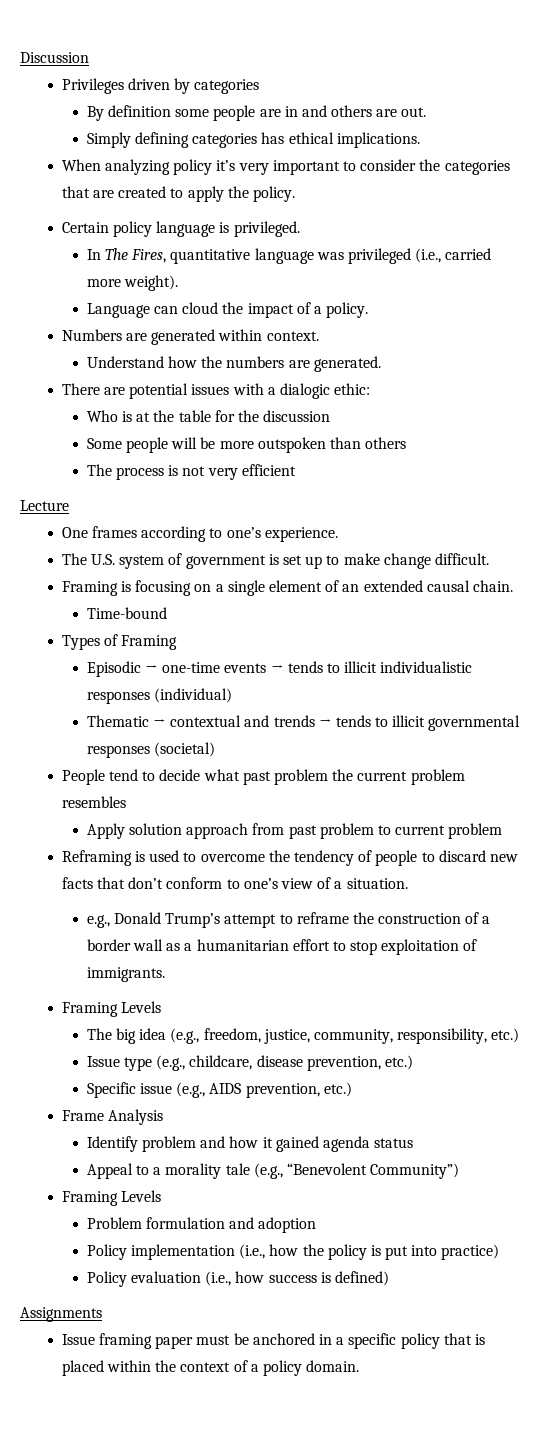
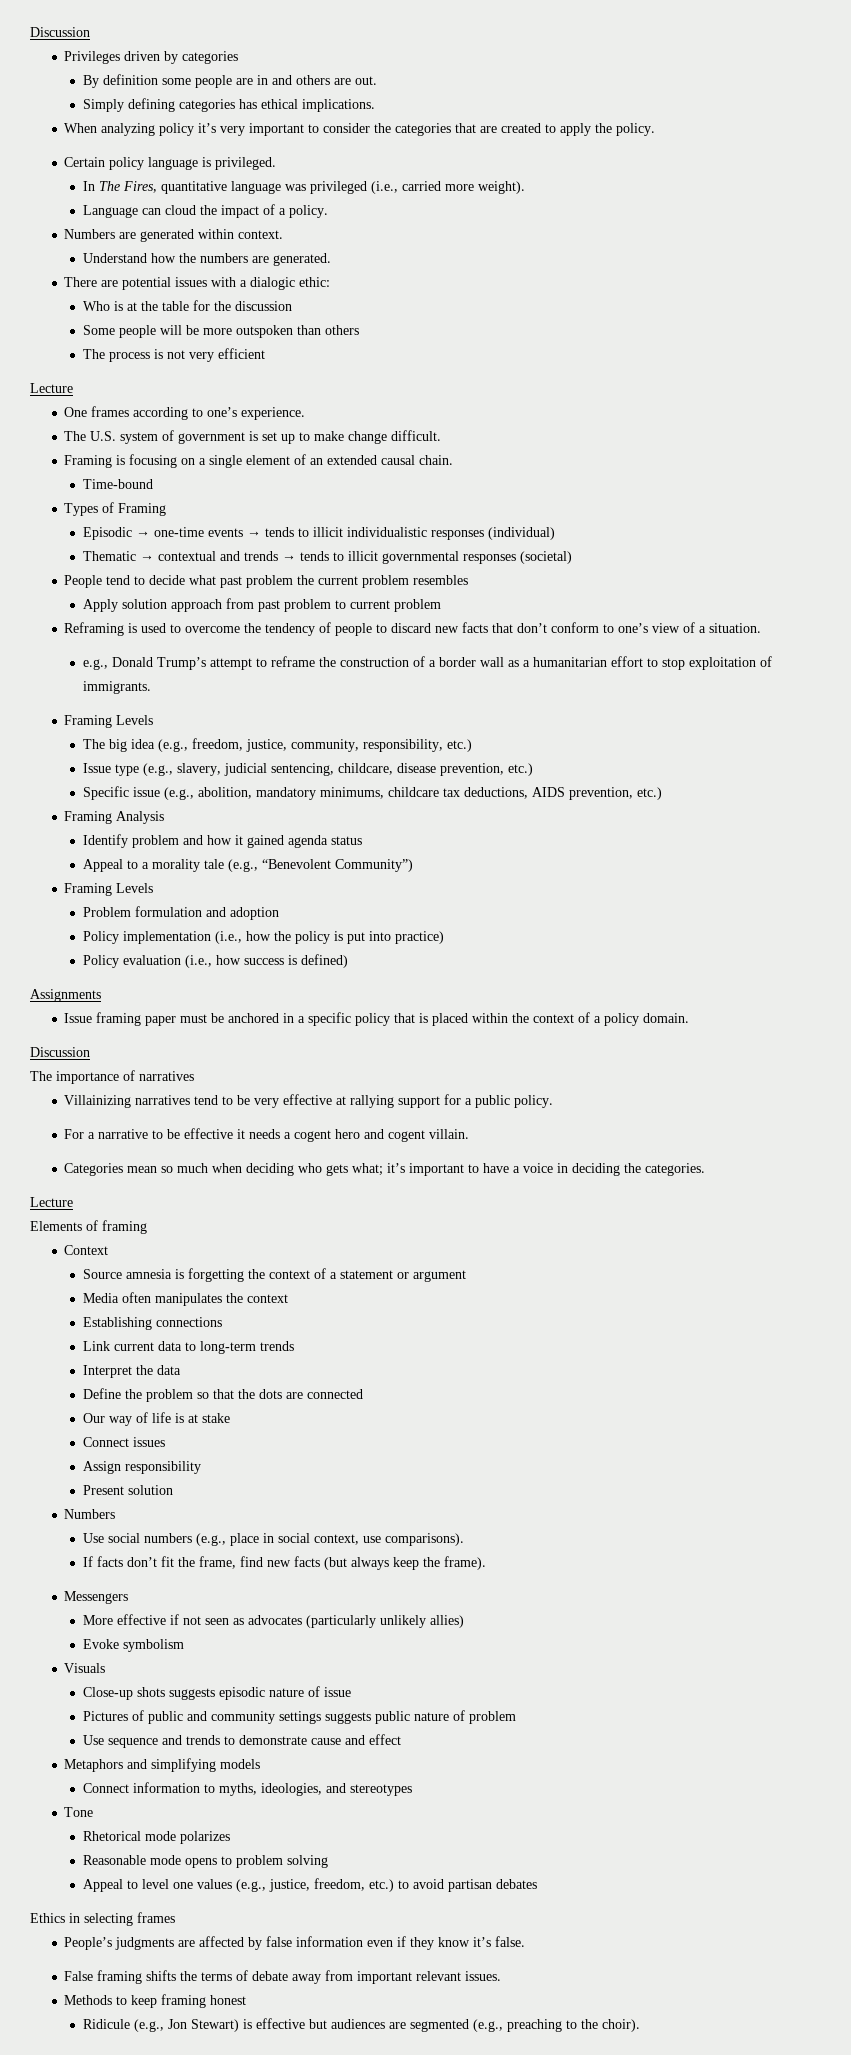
(186, 1063) none -> [176,763,334,776] slavery, judicial sentencing,
(206, 1090) none -> [197,787,528,800] abolition, mandatory minimums, childcare tax deductions,
[61,1110,104,1121] Frame -> [64,811,113,824] Framing
(360, 1366) none -> [30,1047,90,1057] [30,1070,194,1084] [64,1094,554,1108] [64,1128,470,1142] [64,1163,706,1176] [30,1197,73,1207] [30,1220,147,1234] [64,1245,109,1255] [82,1268,466,1282] [82,1292,288,1306] [82,1317,222,1330] [82,1341,294,1354] [82,1365,181,1378] [82,1388,363,1402] [82,1412,230,1426] [82,1437,165,1447] [82,1461,201,1474] [82,1485,173,1495] [64,1509,116,1519] [82,1533,464,1546] [82,1556,486,1570] [64,1591,129,1604] [82,1614,464,1628] [82,1639,184,1652] [64,1663,106,1673] [82,1686,351,1700] [82,1710,516,1724] [82,1734,401,1748] [64,1758,261,1772] [82,1782,412,1796] [64,1807,94,1817] [82,1831,230,1844] [82,1855,328,1868] [82,1878,537,1892] [30,1912,175,1926] [64,1936,526,1950] [64,1970,502,1984] [64,1994,247,2008] [82,2018,640,2032] // Discussion // The importance of narratives // Villainizing narratives tend to be very effective at rallying support for a public policy. // For a narrative to be effective it needs a cogent hero and cogent villain. // Categories mean so much when deciding who gets what; it’s important to have a voice in deciding the categories. // Lecture // Elements of framing // Context // Source amnesia is forgetting the context of a statement or argument // Media often manipulates the context // Establishing connections // Link current data to long-term trends // Interpret the data // Define the problem so that the dots are connected // Our way of life is at stake // Connect issues // Assign responsibility // Present solution // Numbers // Use social numbers (e.g., place in social context, use comparisons). // If facts don’t fit the frame, find new facts (but always keep the frame). // Messengers // More effective if not seen as advocates (particularly unlikely allies) // Evoke symbolism // Visuals // Close-up shots suggests episodic nature of issue // Pictures of public and community settings suggests public nature of problem // Use sequence and trends to demonstrate cause and effect // Metaphors and simplifying models // Connect information to myths, ideologies, and stereotypes // Tone // Rhetorical mode polarizes // Reasonable mode opens to problem solving // Appeal to level one values (e.g., justice, freedom, etc.) to avoid partisan debates // Ethics in selecting frames // People’s judgments are affected by false information even if they know it’s false. // False framing shifts the terms of debate away from important relevant issues. // Methods to keep framing honest // Ridicule (e.g., Jon Stewart) is effective but audiences are segmented (e.g., preaching to the choir).

